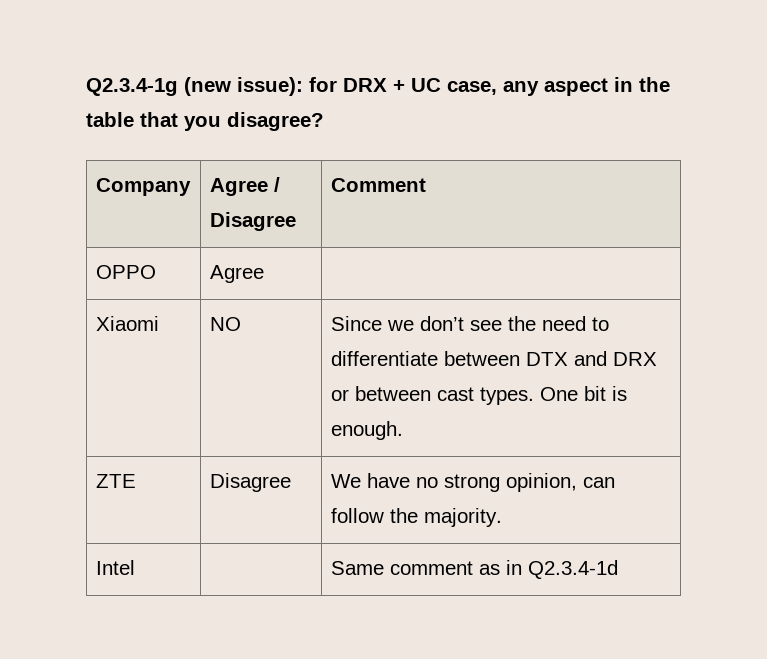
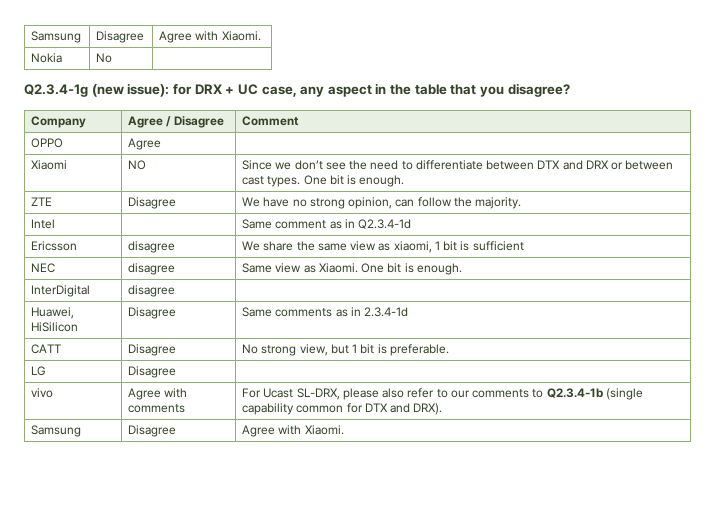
(86, 87) none -> [31,31,82,43] [96,31,145,43] [159,31,261,43] [31,53,63,63] [96,53,113,63] Samsung | Disagree | Agree with Xiaomi. // Nokia | No | //
(618, 569) none -> [31,241,78,251] [128,241,176,253] [242,241,524,253] [31,263,56,273] [128,263,176,275] [242,263,462,275] [31,285,91,297] [128,285,176,297] [31,307,75,319] [31,322,79,332] [128,307,177,319] [242,307,409,317] [31,344,62,354] [128,344,177,356] [242,344,449,356] [31,366,47,376] [128,366,177,378] [31,388,54,398] [128,388,188,400] [128,404,186,413] [242,388,643,400] [242,403,443,415] [31,425,82,437] [128,425,177,437] [242,425,344,437] // Ericsson | disagree | We share the same view as xiaomi, 1 bit is sufficient // NEC | disagree | Same view as Xiaomi. One bit is enough. // InterDigital | disagree | // Huawei, HiSilicon | Disagree | Same comments as in 2.3.4-1d // CATT | Disagree | No strong view, but 1 bit is preferable. // LG | Disagree | // vivo | Agree with comments | For Ucast SL-DRX, please also refer to our comments to Q2.3.4-1b (single capability common for DTX and DRX). // Samsung | Disagree | Agree with Xiaomi.

